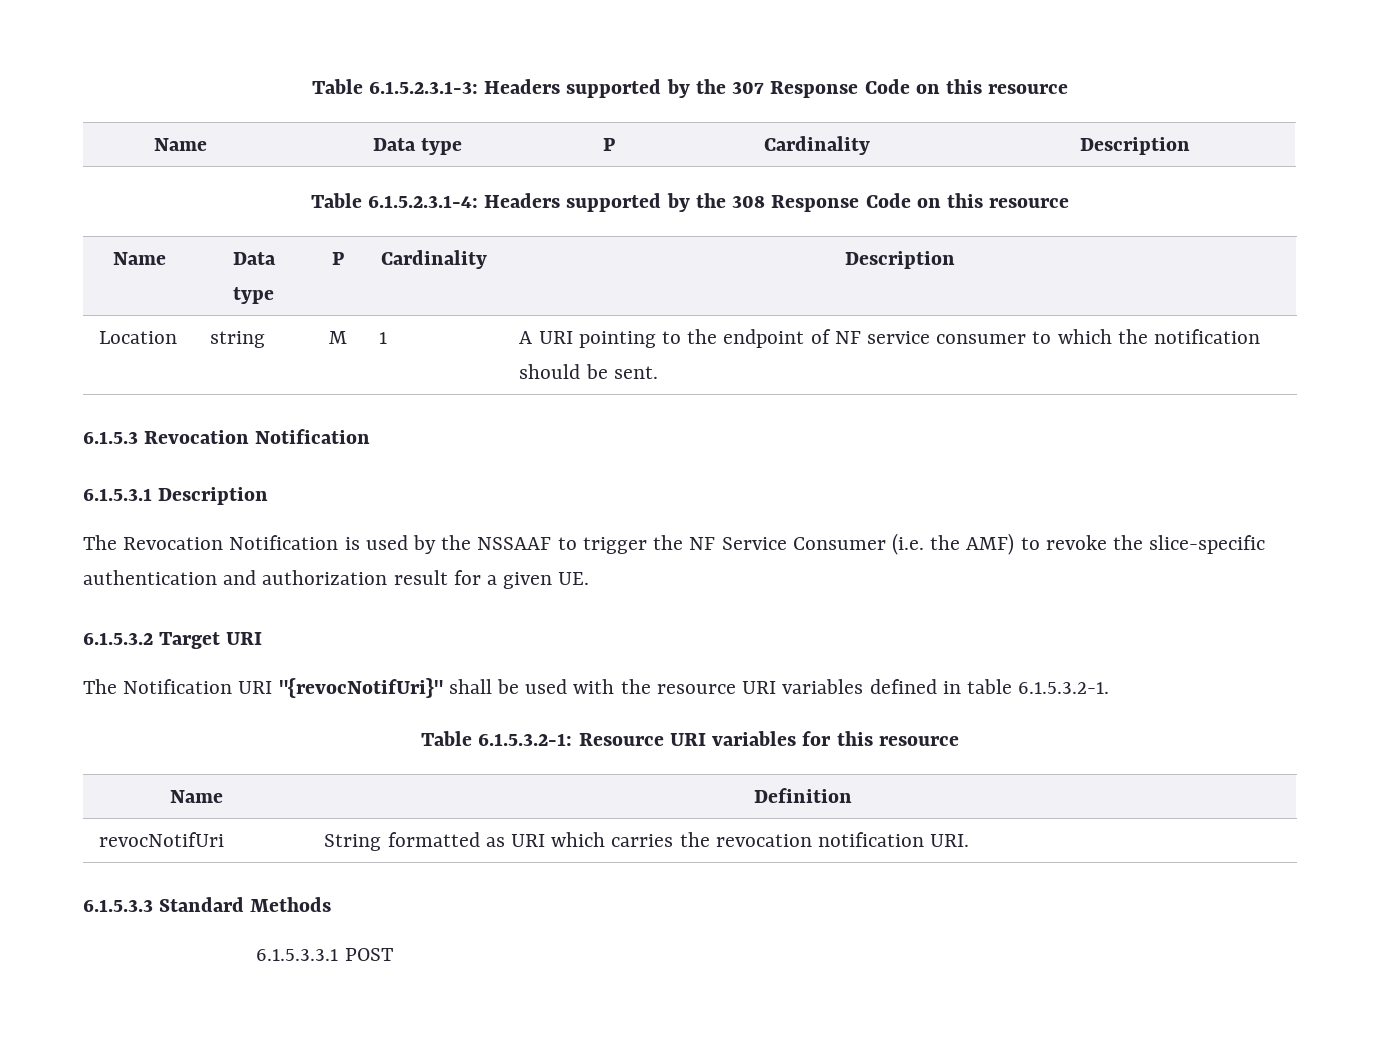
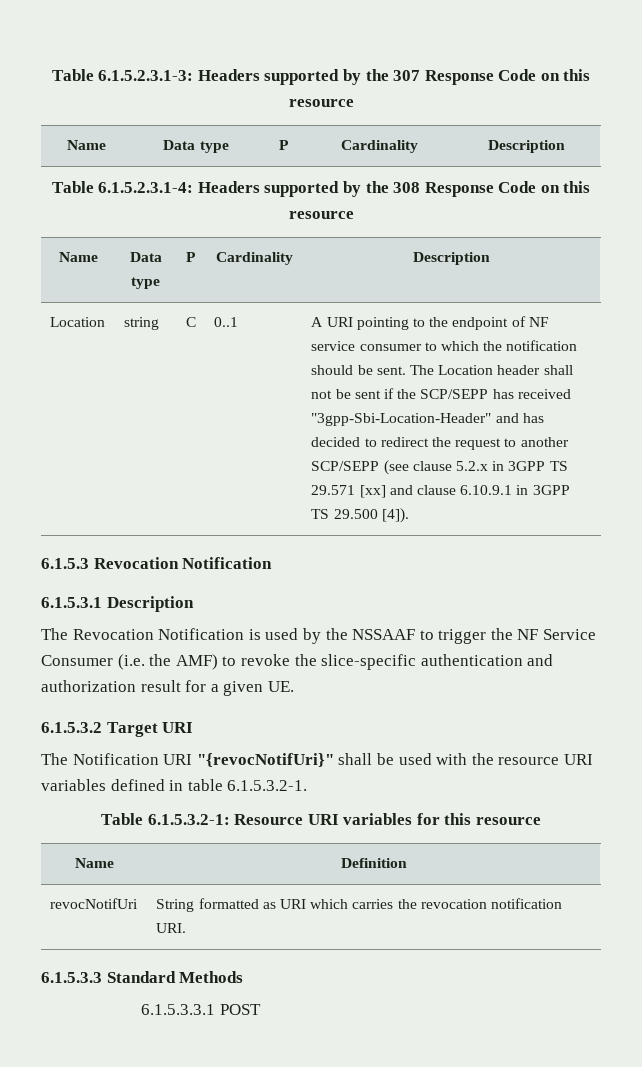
[329,331,347,344] [379,332,388,344] M | 1 -> [185,317,196,327] [214,317,239,327] C | 0..1
(658, 372) none -> [409,365,573,375] [311,388,571,399] [311,413,544,426] [311,437,569,450] [311,460,568,475] [311,485,570,498] [311,508,409,523] The Location header shall not be sent if the SCP/SEPP has received "3gpp-Sbi-Location-Header" and has decided to redirect the request to another SCP/SEPP (see clause 5.2.x in 3GPP TS 29.571 [xx] and clause 6.10.9.1 in 3GPP TS 29.500 [4]).

